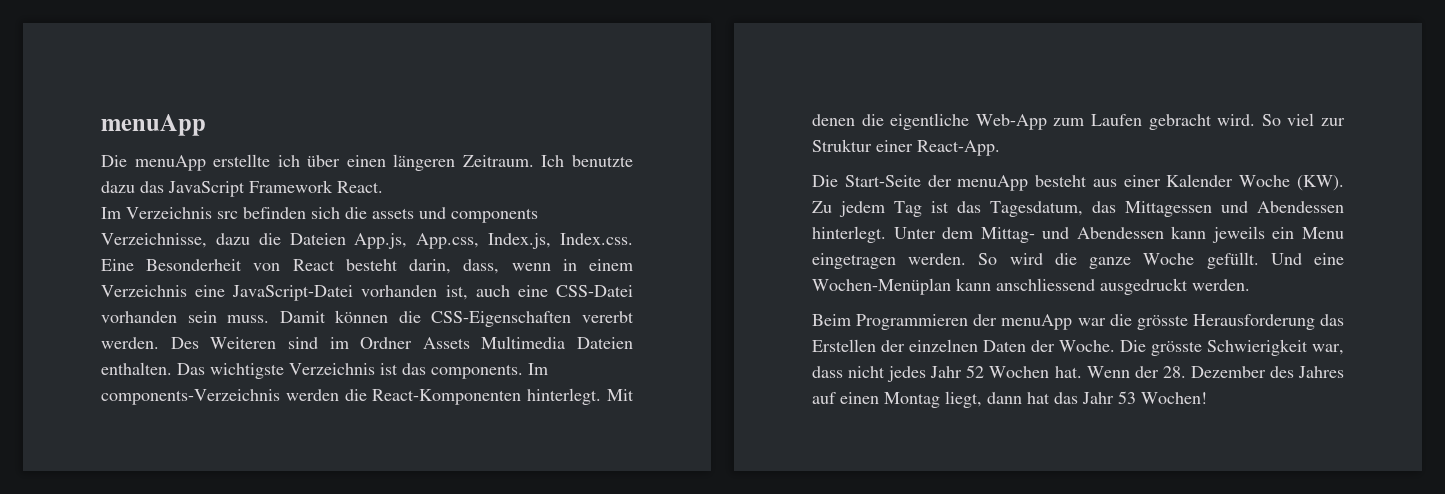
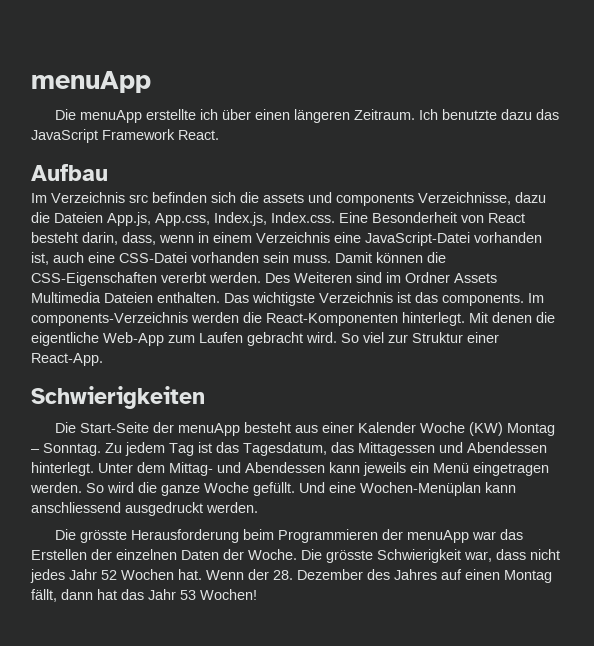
(383, 187) none -> [31,164,108,181] // Aufbau
(1000, 148) none -> [31,386,205,409] // Schwierigkeiten
[1297,175,1344,191] (KW). -> [468,422,555,436] [31,443,101,456] (KW) Montag – Sonntag.
[1302,227,1344,239] Menu -> [433,463,469,473] Menü
[812,314,851,326] Beim -> [54,529,274,543] Die grösste Herausforderung beim
[1109,314,1315,330] die grösste Herausforderung -> (496, 535) none
[945,391,982,408] liegt, -> [31,589,57,602] fällt,

